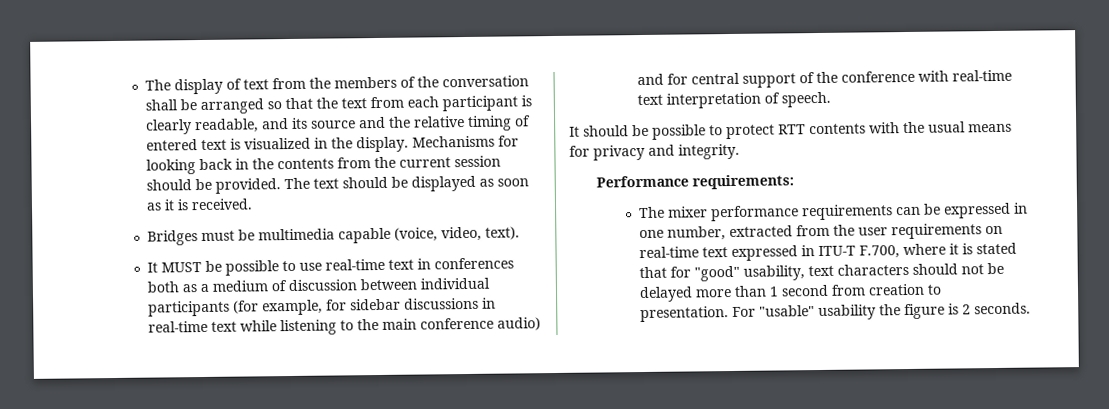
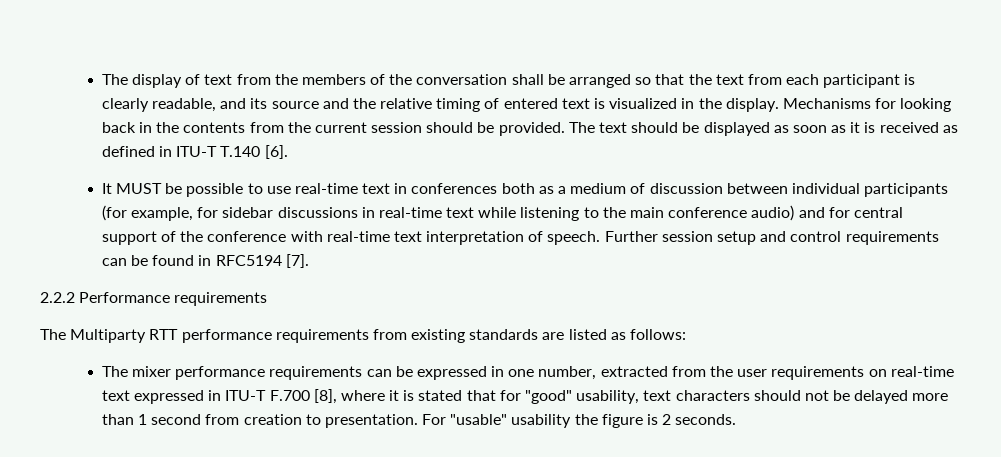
[190,198,253,211] [146,226,520,246] received. // Bridges must be multimedia capable (voice, video, text). -> [879,122,958,133] [101,145,288,159] received as defined in ITU-T T.140 [6].
[569,121,1012,140] [569,143,740,161] [595,174,794,190] // It should be possible to protect RTT contents with the usual means for privacy and integrity. // Performance requirements: -> [604,231,939,245] [101,254,309,268] [40,292,268,306] [40,329,687,343] Further session setup and control requirements can be found in RFC5194 [7]. // 2.2.2 Performance requirements // The Multiparty RTT performance requirements from existing standards are listed as follows:
[858,245,900,259] F.700, -> [269,389,337,404] F.700 [8],

